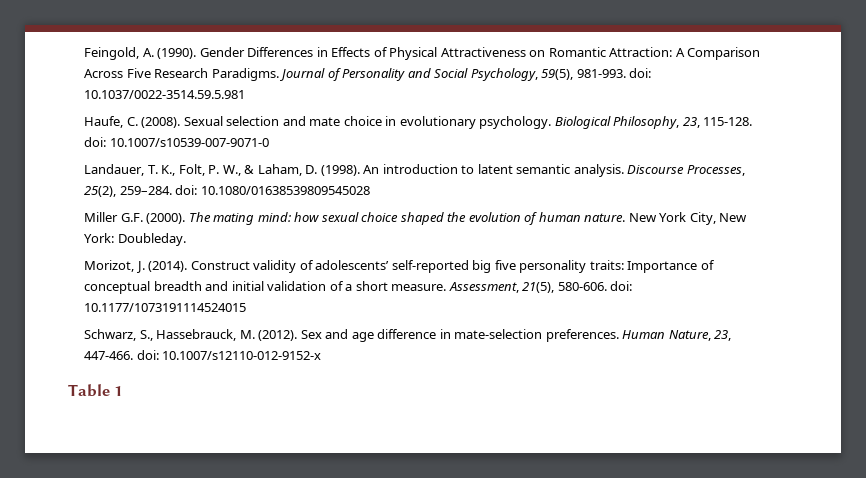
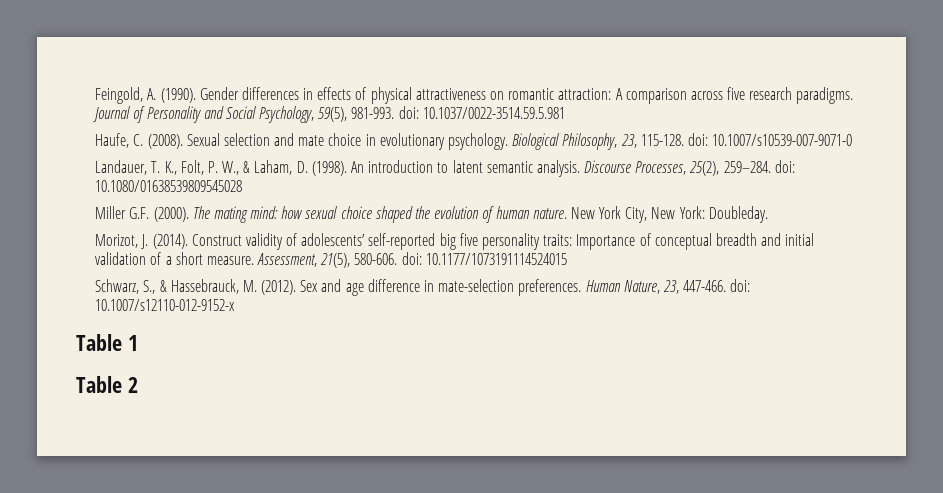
[247,47,761,60] [84,68,279,81] Differences in Effects of Physical Attractiveness on Romantic Attraction: A Comparison Across Five Research Paradigms. -> [241,87,854,104] differences in effects of physical attractiveness on romantic attraction: A comparison across five research paradigms.
(153, 335) none -> [159,280,167,292] &
(123, 391) none -> [76,376,138,393] // Table 2

